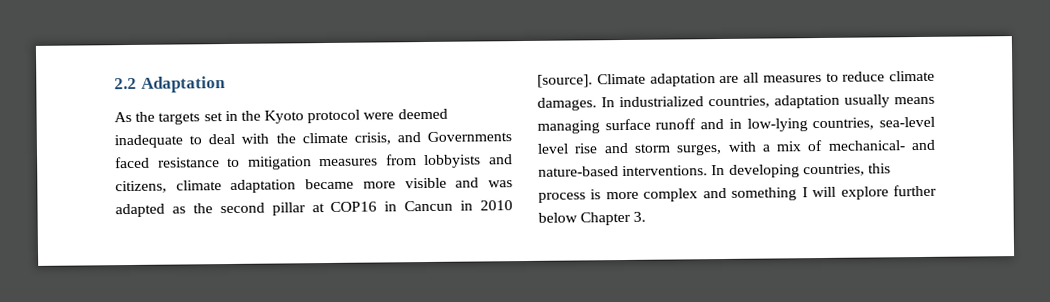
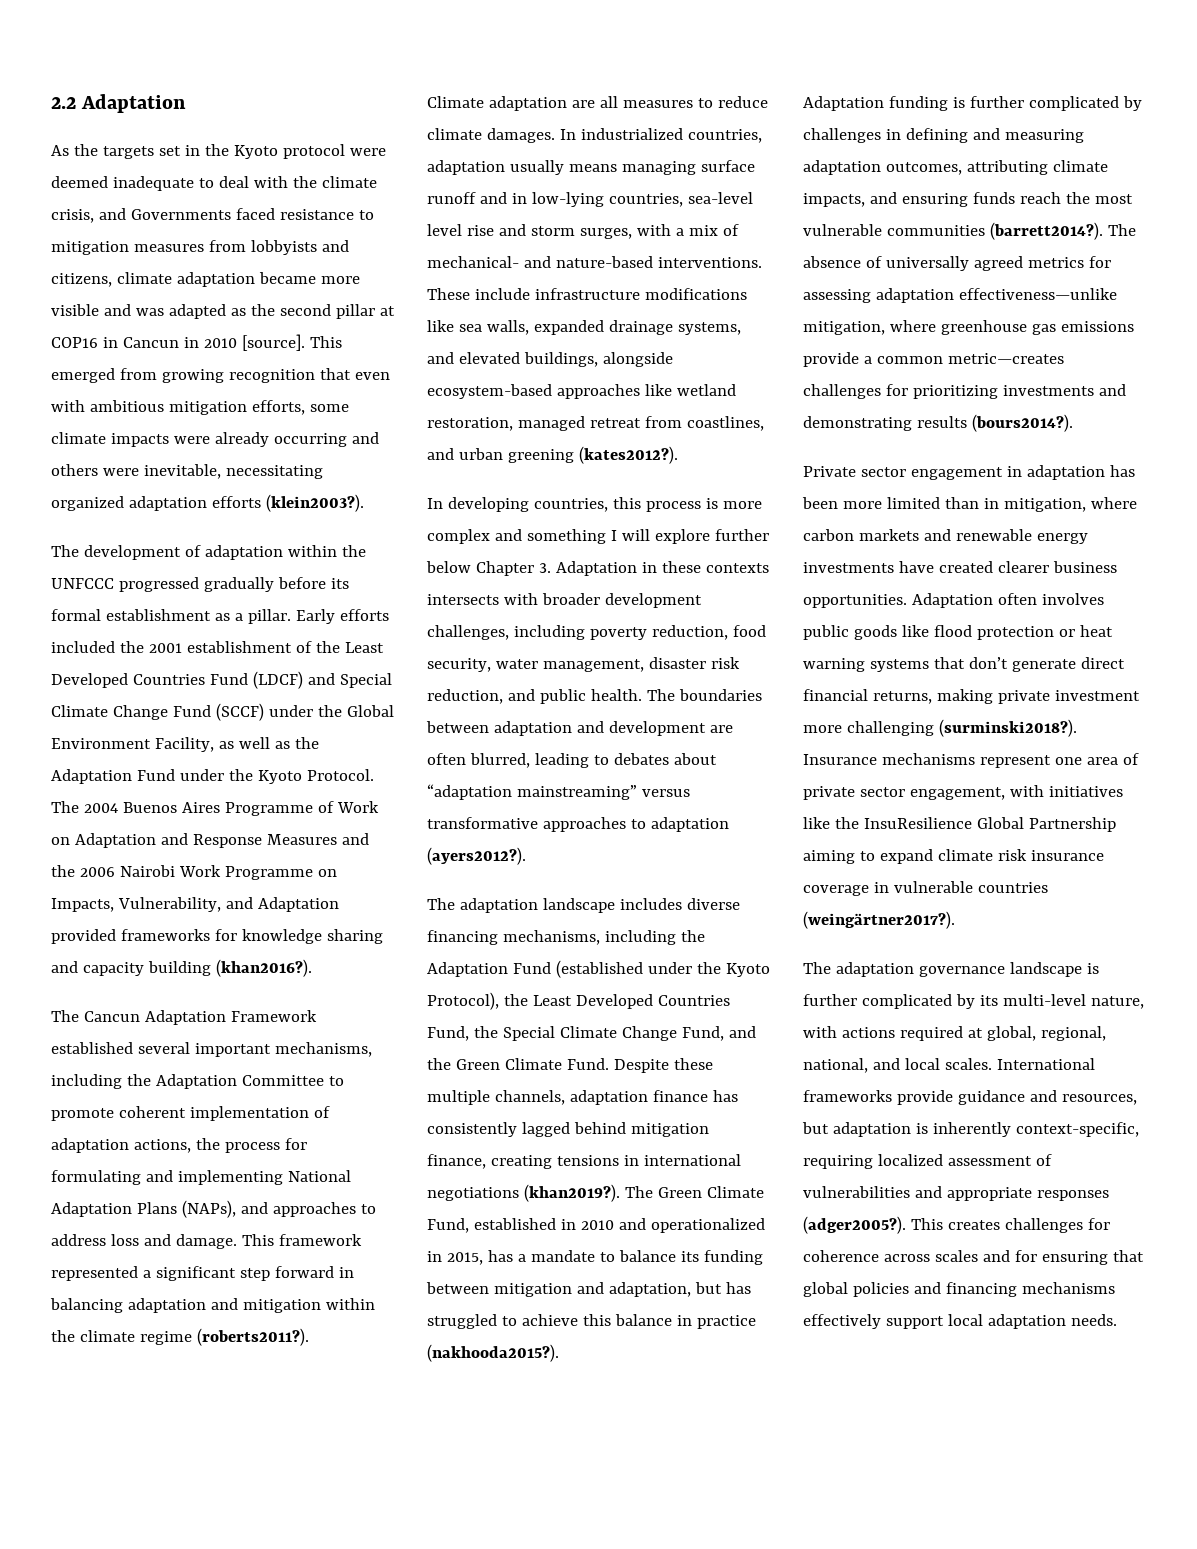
(593, 81) none -> [309,336,342,348] [51,368,390,383] [51,400,349,415] [51,432,379,447] [51,464,323,479] [51,494,364,512] [51,545,366,560] [51,577,349,592] [51,609,389,624] [51,641,384,653] [51,671,392,689] [51,703,394,721] [51,737,319,752] [51,769,374,784] [51,801,379,816] [51,833,369,848] [51,865,337,880] [51,897,339,912] [51,929,383,944] [51,959,312,977] [51,1010,317,1025] [51,1042,372,1057] [51,1074,344,1089] [51,1106,330,1121] [51,1138,307,1153] [51,1170,351,1185] [51,1200,376,1218] [51,1234,362,1249] [51,1266,354,1281] [50,1298,375,1313] [51,1328,309,1346] This emerged from growing recognition that even with ambitious mitigation efforts, some climate impacts were already occurring and others were inevitable, necessitating organized adaptation efforts (klein2003?). // The development of adaptation within the UNFCCC progressed gradually before its formal establishment as a pillar. Early efforts included the 2001 establishment of the Least Developed Countries Fund (LDCF) and Special Climate Change Fund (SCCF) under the Global Environment Facility, as well as the Adaptation Fund under the Kyoto Protocol. The 2004 Buenos Aires Programme of Work on Adaptation and Response Measures and the 2006 Nairobi Work Programme on Impacts, Vulnerability, and Adaptation provided frameworks for knowledge sharing and capacity building (khan2016?). // The Cancun Adaptation Framework established several important mechanisms, including the Adaptation Committee to promote coherent implementation of adaptation actions, the process for formulating and implementing National Adaptation Plans (NAPs), and approaches to address loss and damage. This framework represented a significant step forward in balancing adaptation and mitigation within the climate regime (roberts2011?). //
(709, 171) none -> [427,288,747,300] [427,320,741,335] [427,352,673,367] [427,384,736,399] [427,416,764,431] [427,446,678,464] These include infrastructure modifications like sea walls, expanded drainage systems, and elevated buildings, alongside ecosystem-based approaches like wetland restoration, managed retreat from coastlines, and urban greening (kates2012?). //
(647, 216) none -> [555,561,769,576] [427,593,702,608] [427,625,766,640] [427,657,740,672] [427,689,762,704] [426,721,733,736] [427,753,717,768] [427,784,690,800] [427,817,729,832] [427,847,526,865] [427,898,740,913] [427,930,705,945] [427,960,770,978] [427,992,730,1010] [427,1026,756,1041] [427,1058,713,1073] [427,1090,738,1105] [427,1122,709,1137] [427,1154,741,1169] [427,1184,764,1202] [427,1218,765,1233] [427,1250,763,1265] [426,1282,751,1297] [427,1314,756,1329] [427,1344,559,1362] [803,96,1142,111] [803,128,1084,143] [803,160,1108,175] [803,192,1133,207] [803,222,1136,240] [803,256,1111,271] [803,288,1117,303] [803,320,1134,335] [803,352,1064,367] [803,384,1126,399] [803,414,1073,432] [803,465,1135,480] [802,497,1137,512] [803,529,1088,544] [803,561,1117,573] [803,593,1104,608] [803,625,1113,640] [803,657,1125,672] [803,689,1140,704] [803,719,1077,737] [803,753,1139,768] [803,785,1123,800] [803,817,1116,832] [803,849,1104,864] [803,881,1048,896] [803,911,955,929] [803,962,1099,977] [803,994,1144,1009] [803,1026,1106,1041] [803,1058,1095,1073] [803,1090,1137,1105] [802,1122,1139,1137] [803,1154,1052,1169] [803,1186,1109,1201] [803,1216,1110,1234] [803,1250,1144,1265] [803,1282,1115,1297] [803,1314,1117,1329] Adaptation in these contexts intersects with broader development challenges, including poverty reduction, food security, water management, disaster risk reduction, and public health. The boundaries between adaptation and development are often blurred, leading to debates about “adaptation mainstreaming” versus transformative approaches to adaptation (ayers2012?). // The adaptation landscape includes diverse financing mechanisms, including the Adaptation Fund (established under the Kyoto Protocol), the Least Developed Countries Fund, the Special Climate Change Fund, and the Green Climate Fund. Despite these multiple channels, adaptation finance has consistently lagged behind mitigation finance, creating tensions in international negotiations (khan2019?). The Green Climate Fund, established in 2010 and operationalized in 2015, has a mandate to balance its funding between mitigation and adaptation, but has struggled to achieve this balance in practice (nakhooda2015?). // Adaptation funding is further complicated by challenges in defining and measuring adaptation outcomes, attributing climate impacts, and ensuring funds reach the most vulnerable communities (barrett2014?). The absence of universally agreed metrics for assessing adaptation effectiveness—unlike mitigation, where greenhouse gas emissions provide a common metric—creates challenges for prioritizing investments and demonstrating results (bours2014?). // Private sector engagement in adaptation has been more limited than in mitigation, where carbon markets and renewable energy investments have created clearer business opportunities. Adaptation often involves public goods like flood protection or heat warning systems that don’t generate direct financial returns, making private investment more challenging (surminski2018?). Insurance mechanisms represent one area of private sector engagement, with initiatives like the InsuResilience Global Partnership aiming to expand climate risk insurance coverage in vulnerable countries (weingärtner2017?). // The adaptation governance landscape is further complicated by its multi-level nature, with actions required at global, regional, national, and local scales. International frameworks provide guidance and resources, but adaptation is inherently context-specific, requiring localized assessment of vulnerabilities and appropriate responses (adger2005?). This creates challenges for coherence across scales and for ensuring that global policies and financing mechanisms effectively support local adaptation needs.

